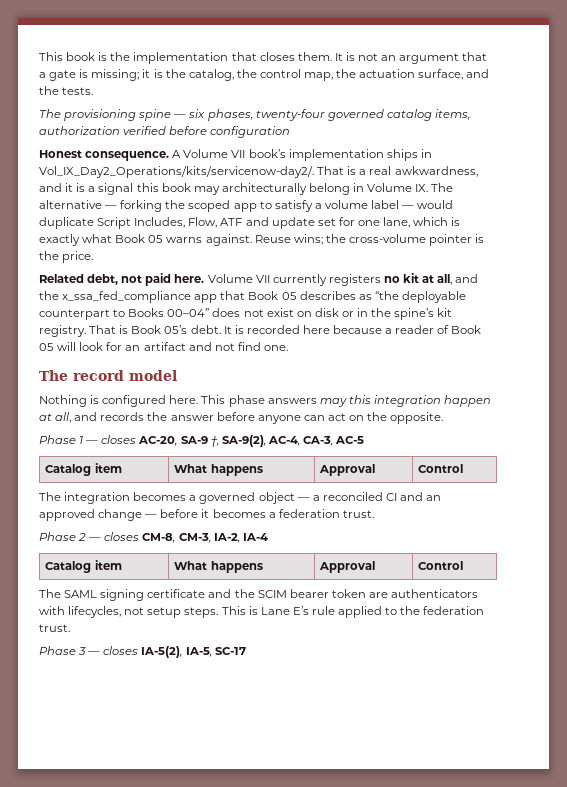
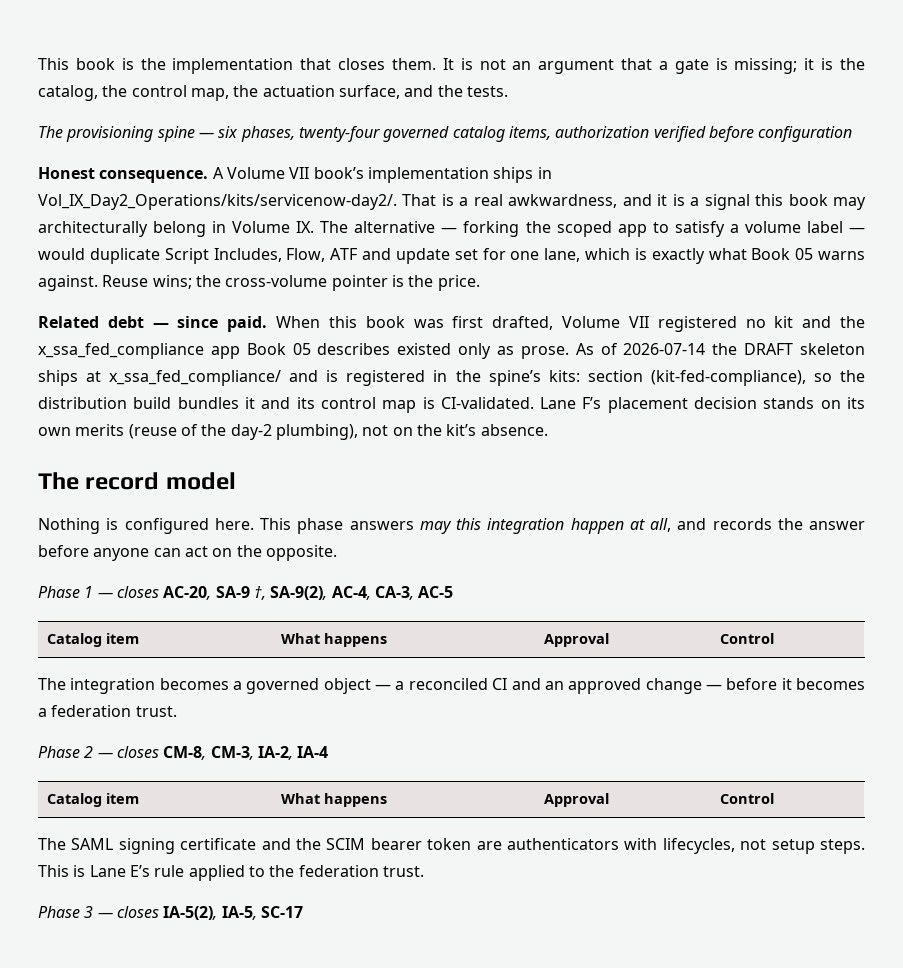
[87,273,453,286] debt, not paid here. Volume VII currently registers no kit at all, -> [107,316,794,332] debt — since paid. When this book was first drafted, Volume VII registered no kit
[220,291,246,300] that -> (240, 352) none
[358,291,466,303] [39,308,453,320] [39,325,482,337] [39,342,288,351] as “the deployable counterpart to Books 00–04” does not exist on disk or in the spine’s kit registry. That is Book 05’s debt. It is recorded here because a reader of Book 05 will look for an artifact and not find one. -> [397,343,865,359] [38,370,866,386] [38,397,865,413] [38,424,548,440] existed only as prose. As of 2026-07-14 the DRAFT skeleton ships at x_ssa_fed_compliance/ and is registered in the spine’s kits: section (kit-fed-compliance), so the distribution build bundles it and its control map is CI-validated. Lane F’s placement decision stands on its own merits (reuse of the day-2 plumbing), not on the kit’s absence.

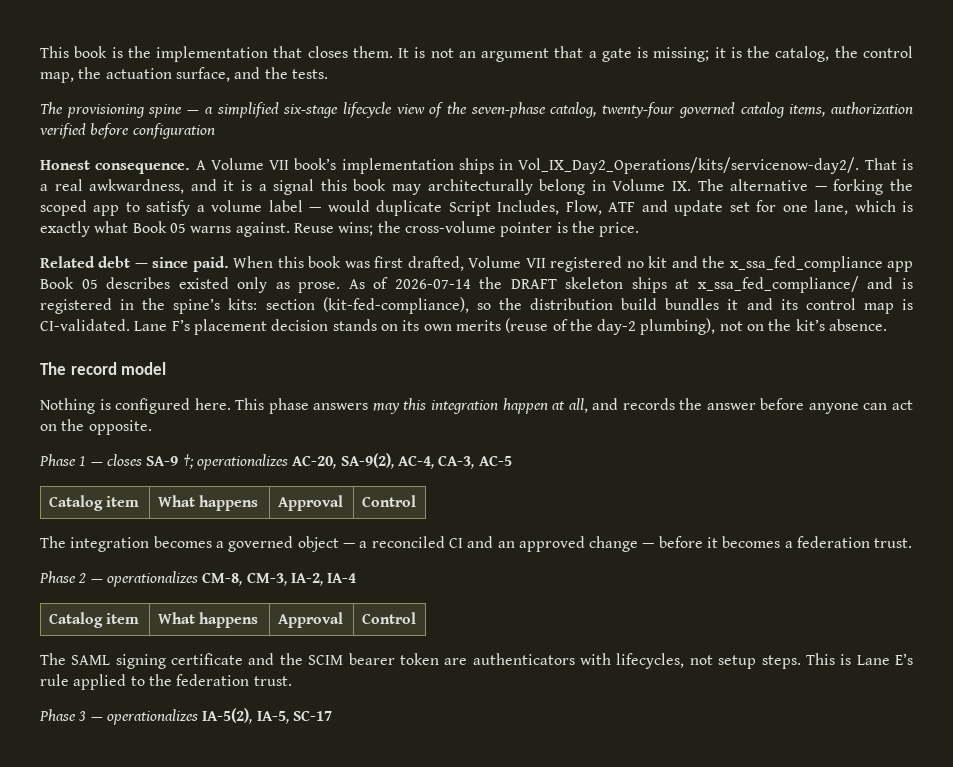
[218,126,295,142] six phases, -> [204,102,597,118] a simplified six-stage lifecycle view of the seven-phase catalog,
[163,586,266,600] AC-20, SA-9 †, -> [146,454,337,470] SA-9 †; operationalizes AC-20,
[116,746,159,758] closes -> [106,571,198,587] operationalizes
[116,906,159,918] closes -> [106,709,198,725] operationalizes

